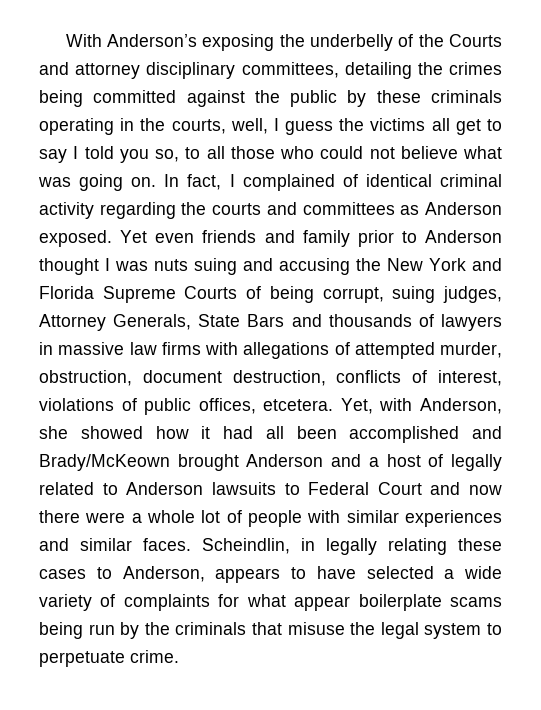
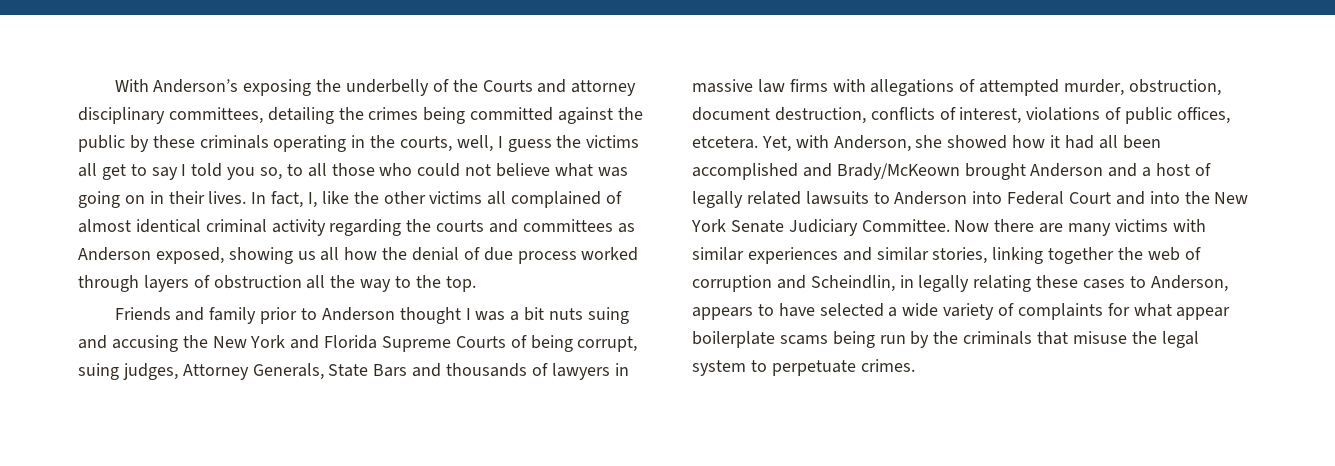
[131,174,235,190] on. In fact, I -> [124,191,507,208] on in their lives. In fact, I, like the other victims all
(358, 180) none -> [78,219,131,233] almost
[39,230,257,247] exposed. Yet even friends -> [155,247,639,264] [78,275,476,292] [114,307,171,321] exposed, showing us all how the denial of due process worked through layers of obstruction all the way to the top. // Friends
(148, 266) none -> [510,307,545,321] a bit
[102,482,300,495] to Anderson lawsuits to -> [805,191,1003,205] lawsuits to Anderson into
[469,485,502,495] [39,510,302,527] now there were a whole lot of people -> [1149,191,1249,204] [691,219,1168,236] into the New York Senate Judiciary Committee. Now there are many victims
[143,538,191,551] faces. -> [932,247,1201,264] [692,275,806,292] stories, linking together the web of corruption and
[130,650,179,663] crime. -> [860,359,915,372] crimes.

